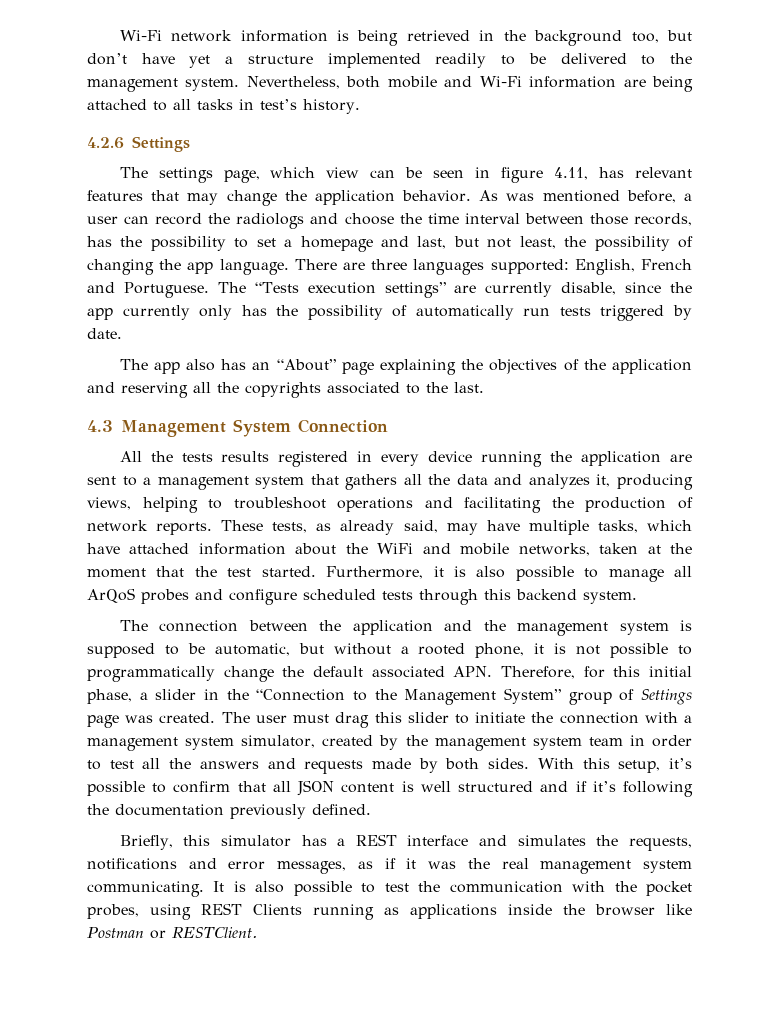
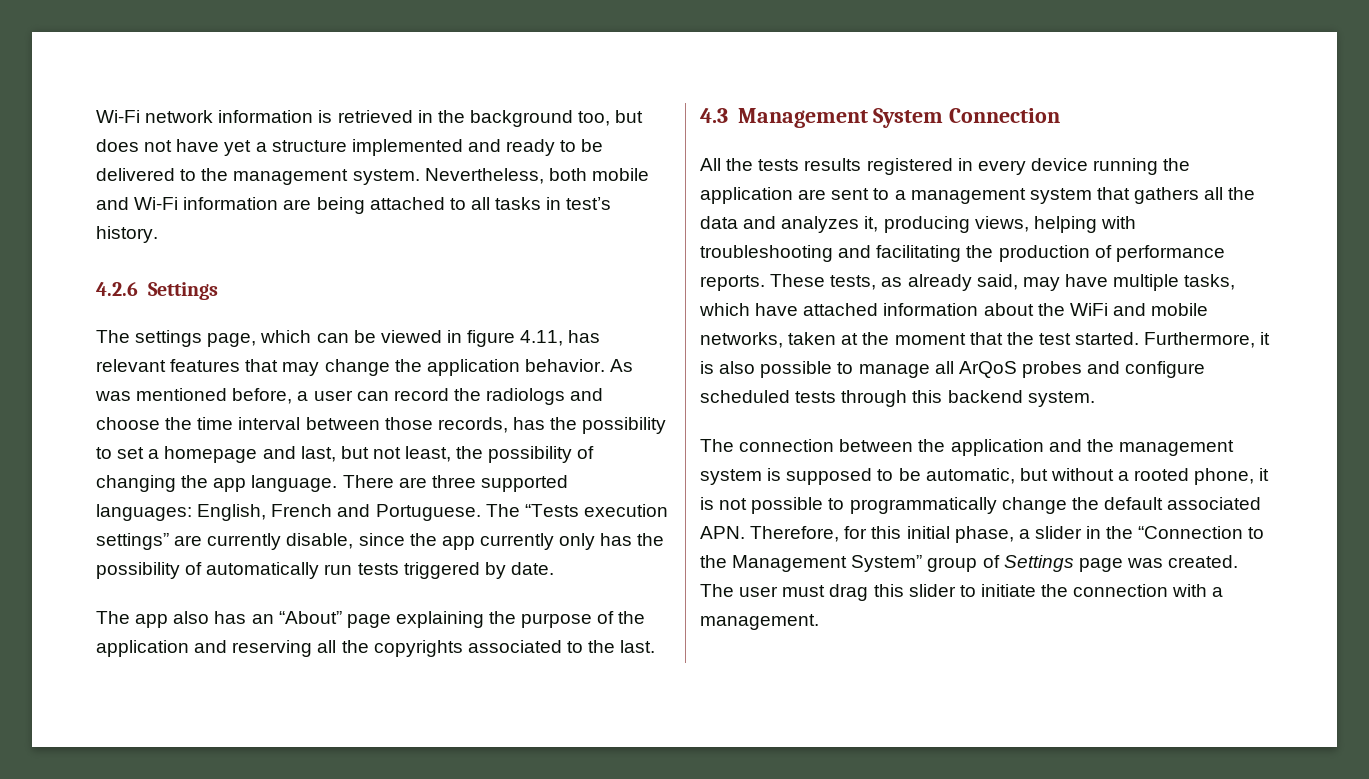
[357,30,399,46] being -> (333, 116) none
[87,53,127,65] don’t -> [96,139,173,152] does not
[435,53,487,68] readily -> [467,139,556,156] and ready
[326,167,360,178] view -> (312, 336) none
[433,170,465,178] seen -> [380,330,442,343] viewed
[413,259,569,275] languages supported: -> [480,475,568,492] [96,504,192,521] supported languages:
[489,359,558,374] objectives -> [521,613,593,628] purpose
[208,497,414,512] to troubleshoot operations -> [1100,216,1136,229] [700,245,833,262] with troubleshooting
[87,520,148,532] network -> [1115,245,1225,262] performance
[87,735,693,751] [87,758,692,774] [87,780,693,797] [87,804,371,819] [119,834,693,851] [87,858,693,874] [87,881,692,897] [87,903,692,920] [87,927,257,939] management system simulator, created by the management system team in order to test all the answers and requests made by both sides. With this setup, it’s possible to confirm that all JSON content is well structured and if it’s following the documentation previously defined. // Briefly, this simulator has a REST interface and simulates the requests, notifications and error messages, as if it was the real management system communicating. It is also possible to test the communication with the pocket probes, using REST Clients running as applications inside the browser like Postman or RESTClient. -> [700,614,819,630] management.

